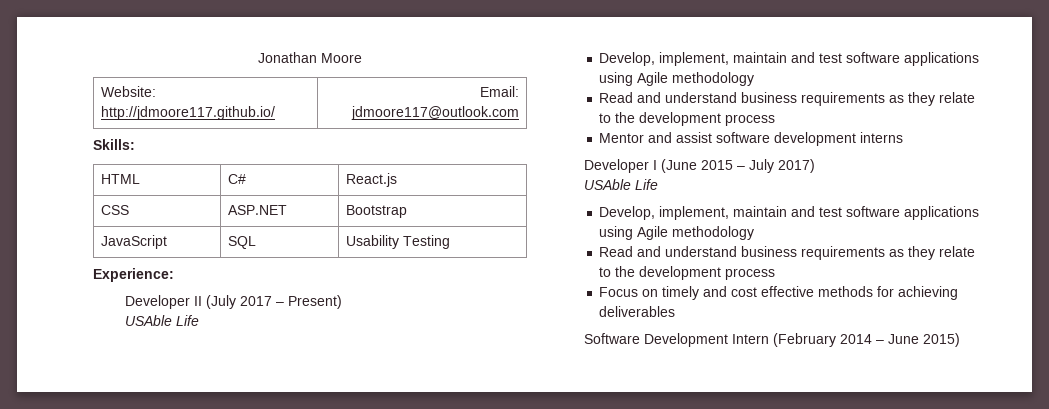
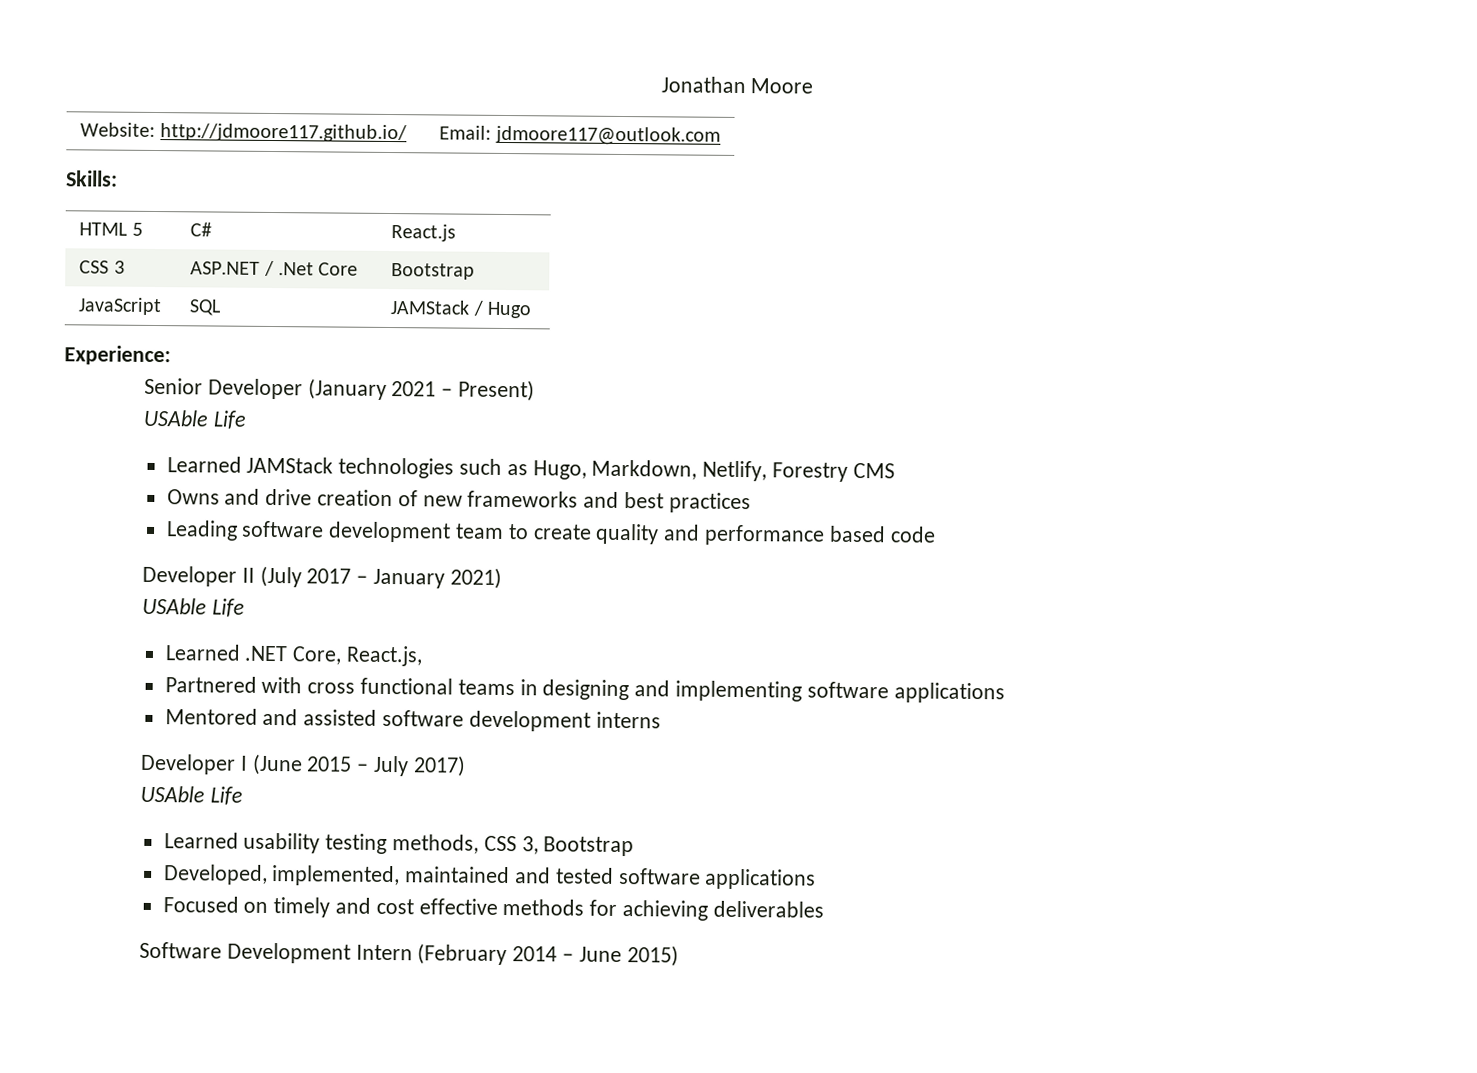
(141, 179) none -> [131,222,143,236] 5
(130, 210) none -> [113,260,125,274] 3
(288, 210) none -> [263,260,359,277] / .Net Core
[346,235,451,249] [93,268,174,282] Usability Testing // Experience: -> [390,300,531,319] [64,345,171,366] [143,377,535,402] [142,409,247,429] [166,456,895,482] [166,488,751,514] [165,520,936,546] JAMStack / Hugo // Experience: // Senior Developer (January 2021 – Present) // USAble Life // Learned JAMStack technologies such as Hugo, Markdown, Netlify, Forestry CMS // Owns and drive creation of new frameworks and best practices // Leading software development team to create quality and performance based code
[287,295,342,309] [124,315,199,326] [599,52,980,66] [599,72,755,86] [599,92,976,106] [599,112,776,126] [599,132,713,143] Present) // USAble Life // Develop, implement, maintain and test software applications using Agile methodology // Read and understand business requirements as they relate to the development process // Mentor and assist -> [372,567,502,589] [141,597,245,617] [164,644,424,667] [164,676,1005,704] [164,708,378,726] January 2021) // USAble Life // Learned .NET Core, React.js, // Partnered with cross functional teams in designing and implementing software applications // Mentored and assisted
[599,206,980,220] [599,226,755,240] [599,246,976,260] [599,266,776,280] [599,287,639,297] Develop, implement, maintain and test software applications using Agile methodology // Read and understand business requirements as they relate to the development process // Focus -> [163,832,635,857] [163,864,817,890] [162,896,239,913] Learned usability testing methods, CSS 3, Bootstrap // Developed, implemented, maintained and tested software applications // Focused

